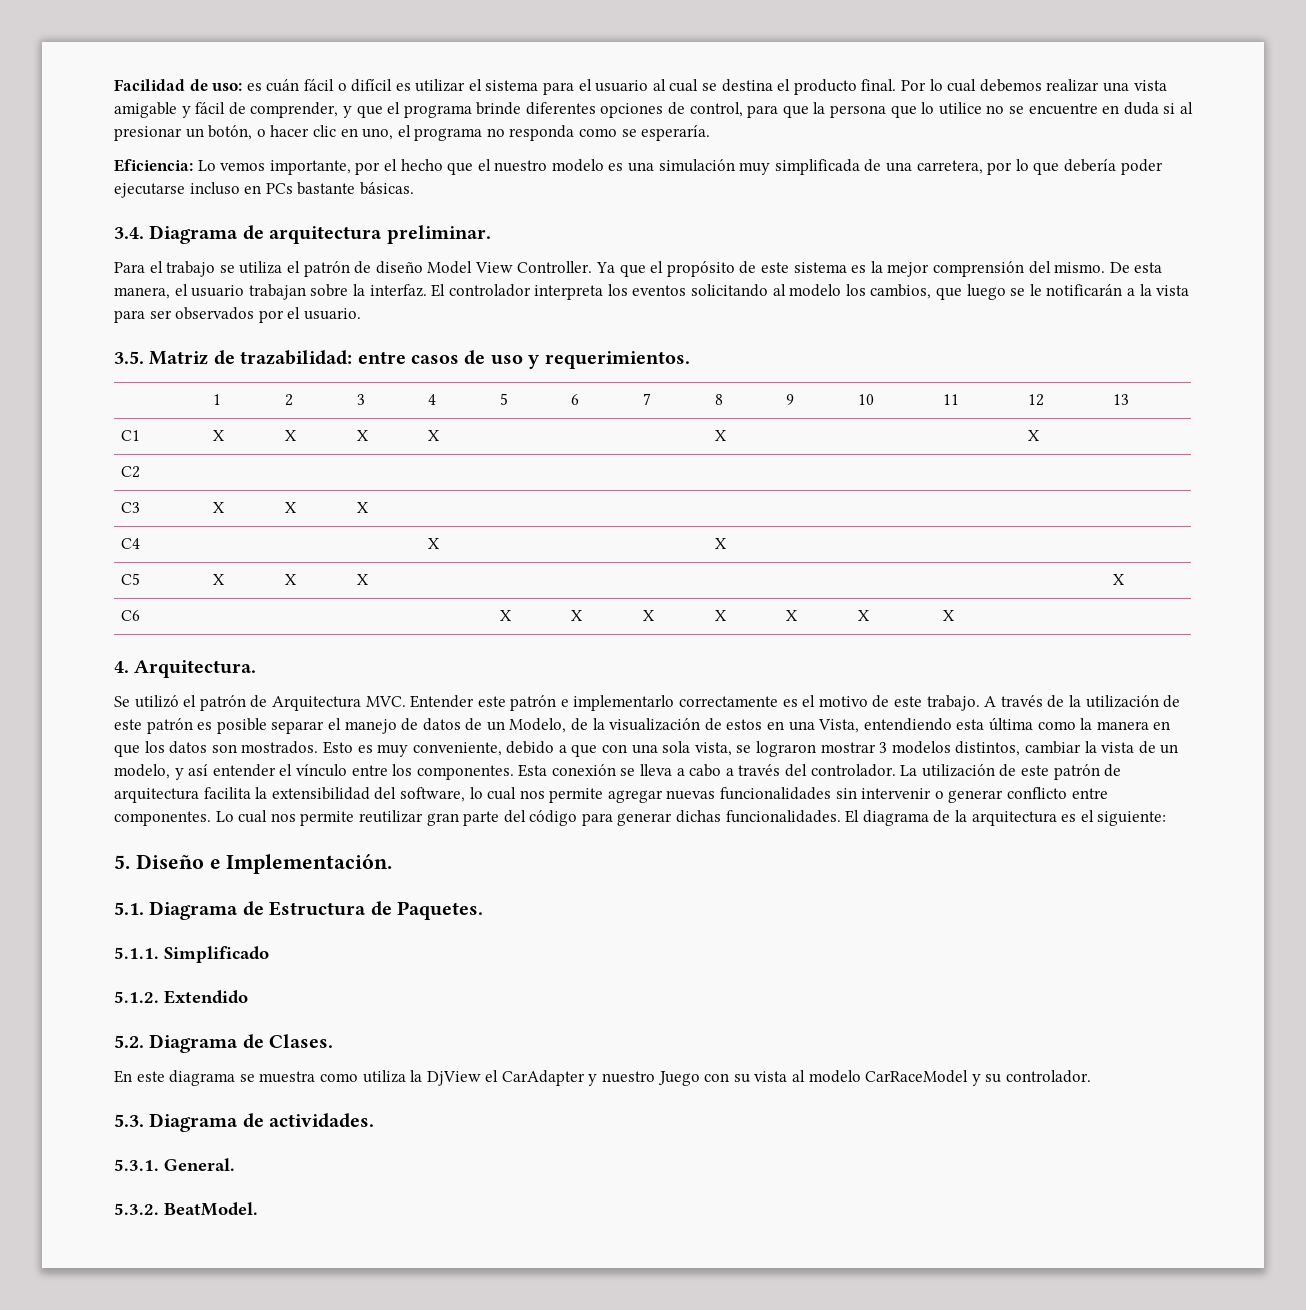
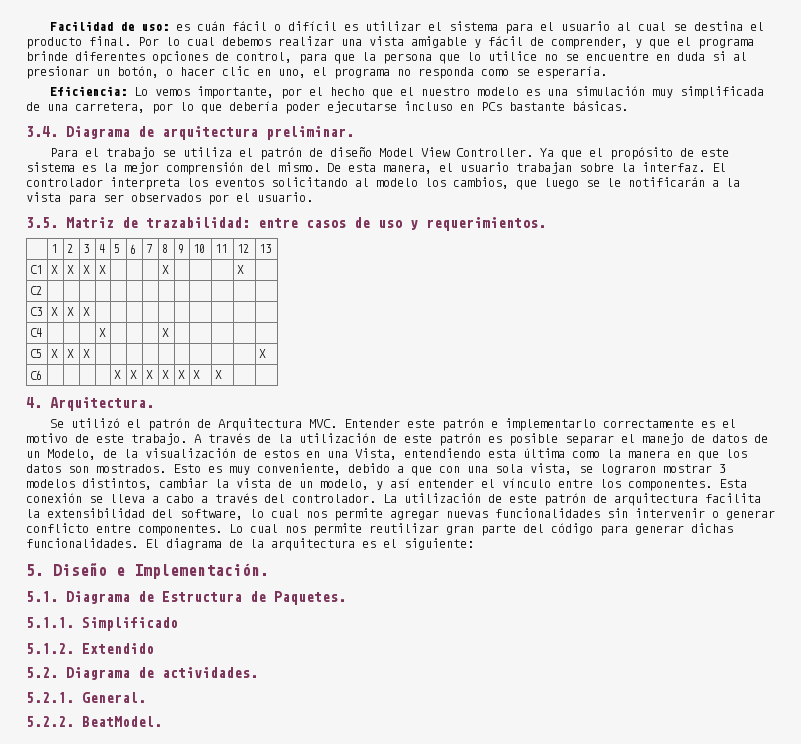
[269,1034,334,1048] [114,1070,1091,1086] [114,1113,264,1132] Clases. // En este diagrama se muestra como utiliza la DjView el CarAdapter y nuestro Juego con su vista al modelo CarRaceModel y su controlador. // 5.3. Diagrama de -> (154, 672) none
[114,1159,159,1171] 5.3.1. -> [26,692,74,703] 5.2.1.
[114,1203,159,1215] 5.3.2. -> [26,716,74,727] 5.2.2.

